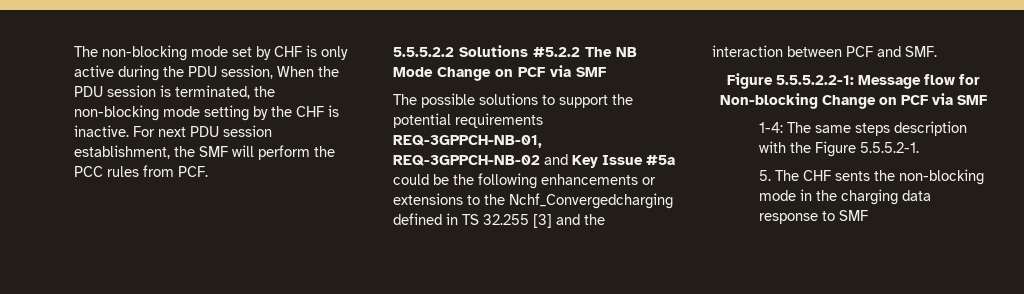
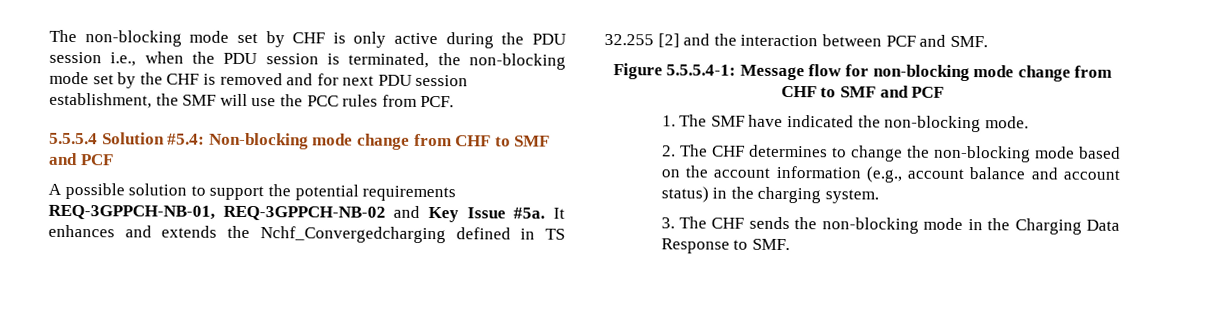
[221,65,314,79] session, When -> [49,51,184,67] session i.e., when
[204,105,249,121] setting -> [92,74,114,85] set
[74,125,155,137] inactive. For -> [219,72,339,86] removed and for
[258,145,310,160] perform -> [251,98,277,107] use
[393,45,637,57] [393,65,606,81] [393,93,538,108] 5.5.5.2.2 Solutions #5.2.2 The NB Mode Change on PCF via SMF // The possible solutions -> [49,132,551,150] [48,152,114,166] [48,182,188,200] 5.5.5.4 Solution #5.4: Non-blocking mode change from CHF to SMF and PCF // A possible solution
[646,155,675,165] [393,173,656,189] [393,193,480,205] #5a could be the following enhancements or extensions to -> [513,207,565,219] [48,224,218,238] #5a. It enhances and extends
[533,214,552,228] [3] -> [657,33,680,48] [2]
[775,75,854,85] 5.5.5.2.2-1: -> [666,64,737,76] 5.5.5.4-1:
[719,93,987,109] [759,121,968,136] [759,141,920,157] [759,170,871,181] Non-blocking Change on PCF via SMF // 1-4: The same steps description with the Figure 5.5.5.2-1. // 5. The CHF sents -> [872,64,1113,82] [780,85,945,98] [661,114,1029,133] [661,144,1121,163] [660,165,1120,183] [660,186,879,204] [660,216,790,230] non-blocking mode change from CHF to SMF and PCF // 1. The SMF have indicated the non-blocking mode. // 2. The CHF determines to change the non-blocking mode based on the account information (e.g., account balance and account status) in the charging system. // 3. The CHF sends
[841,189,932,205] [759,210,869,224] charging data response to SMF -> [1014,218,1120,235] [660,238,790,254] Charging Data Response to SMF.

